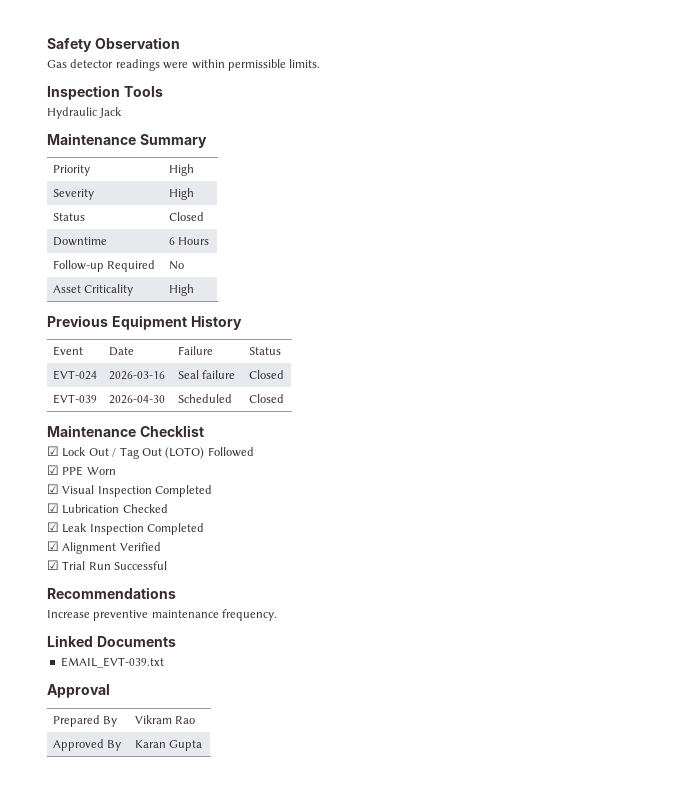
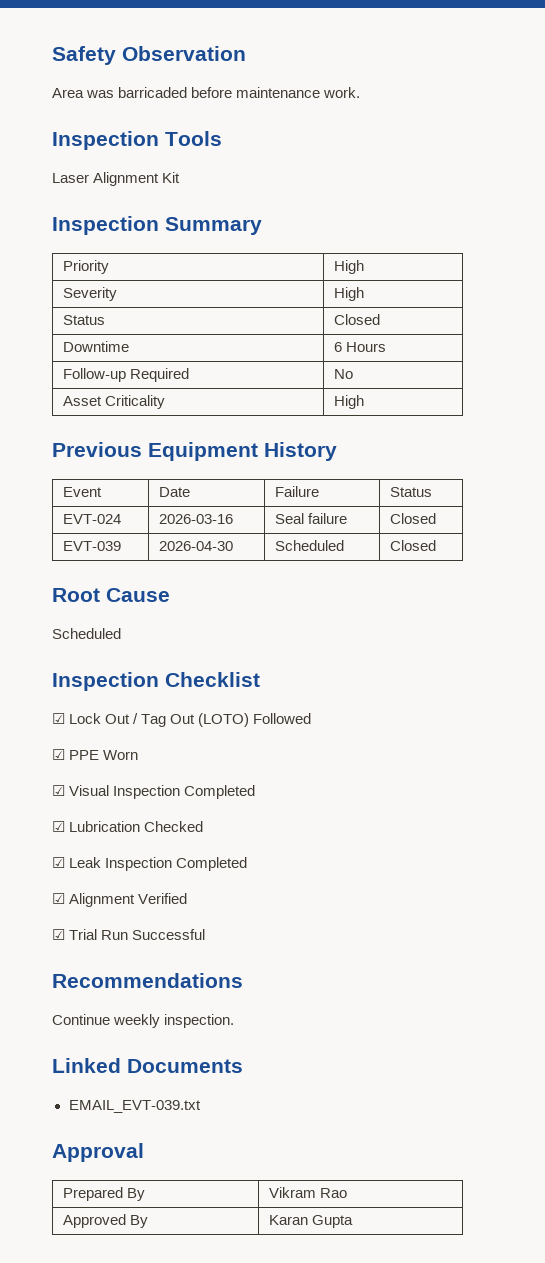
[47,59,321,71] [47,85,163,100] [47,107,123,119] [47,133,136,145] Gas detector readings were within permissible limits. // Inspection Tools // Hydraulic Jack // Maintenance -> [52,87,361,98] [52,131,222,150] [52,172,181,186] [52,216,159,235] Area was barricaded before maintenance work. // Inspection Tools // Laser Alignment Kit // Inspection
[47,425,136,437] Maintenance -> [52,588,170,602] [52,628,121,639] [52,672,159,691] Root Cause // Scheduled // Inspection
[47,609,278,621] Increase preventive maintenance frequency. -> [52,1014,235,1028] Continue weekly inspection.

